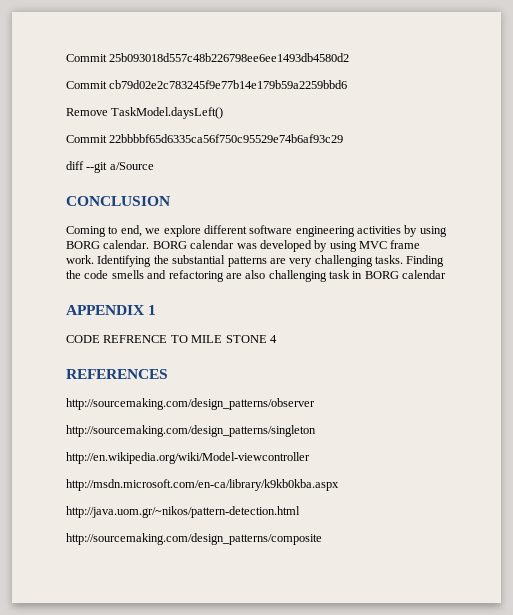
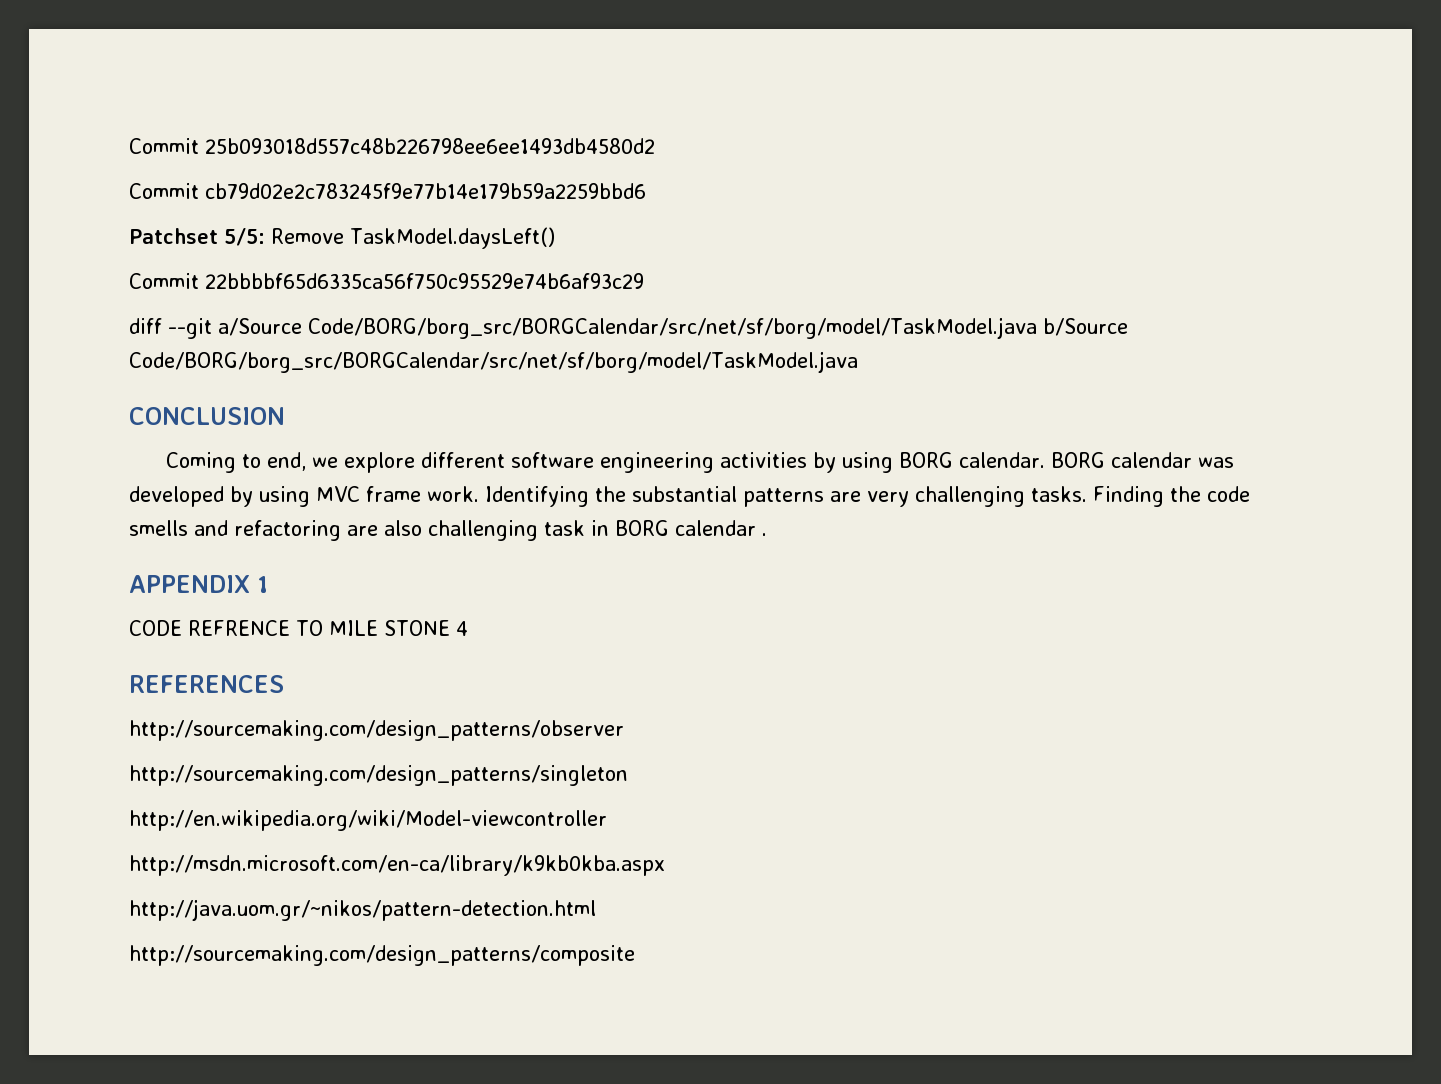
(348, 84) none -> [129,228,265,246] Patchset 5/5:
(154, 166) none -> [308,317,1128,339] [129,351,858,373] Code/BORG/borg_src/BORGCalendar/src/net/sf/borg/model/TaskModel.java b/Source Code/BORG/borg_src/BORGCalendar/src/net/sf/borg/model/TaskModel.java
(447, 274) none -> [762,533,767,536] .

